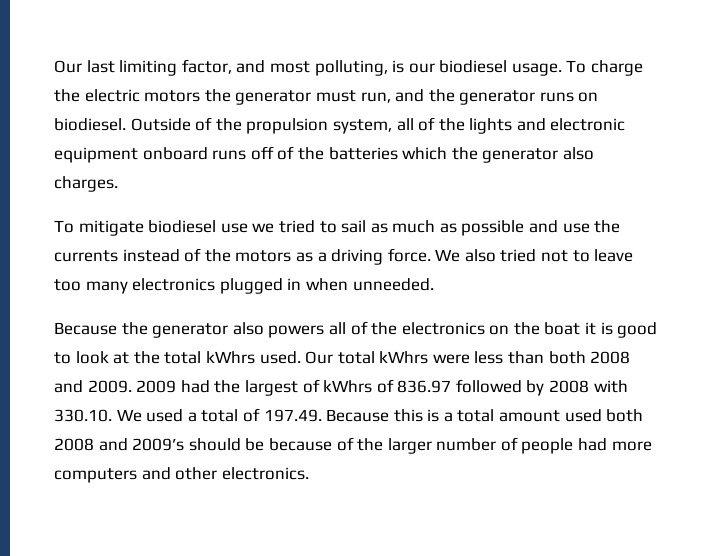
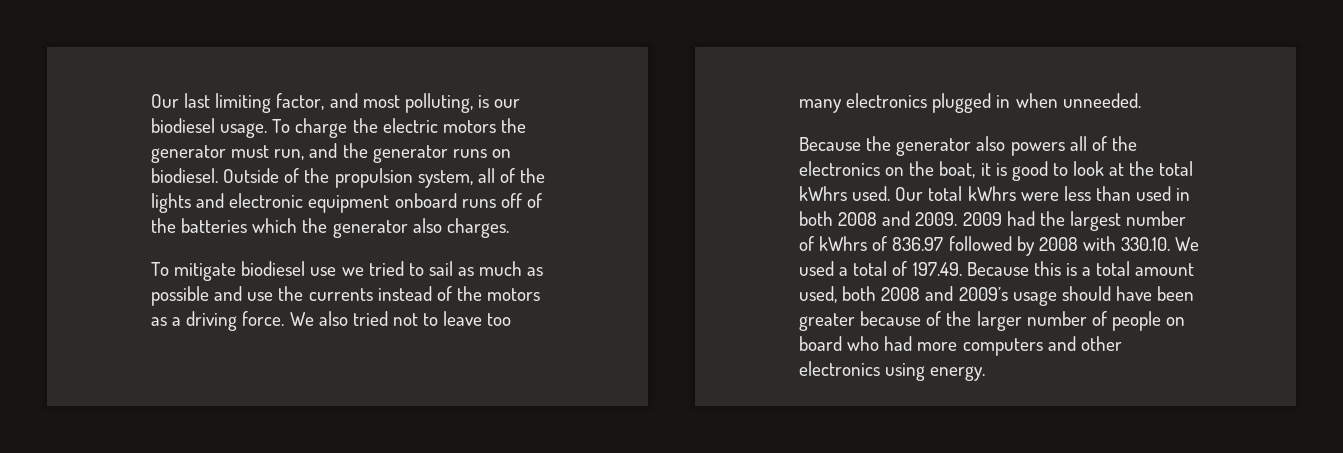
[544,322,581,335] boat -> [939,161,976,178] boat,
(545, 357) none -> [1136,186,1191,201] used in
(298, 388) none -> [1126,211,1187,226] number
[564,409,602,422] used -> [799,286,837,303] used,
[188,438,265,451] should be -> [1012,286,1195,306] [799,313,855,331] usage should have been greater
(574, 446) none -> [1166,317,1186,326] [799,336,880,351] on board who
[221,467,309,480] electronics. -> [799,361,986,381] electronics using energy.

